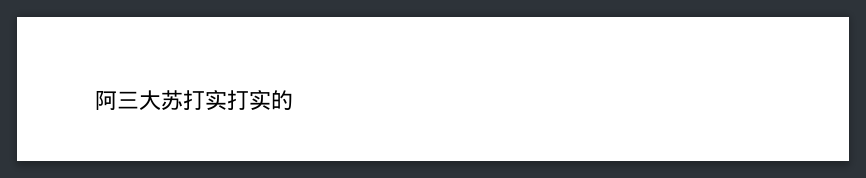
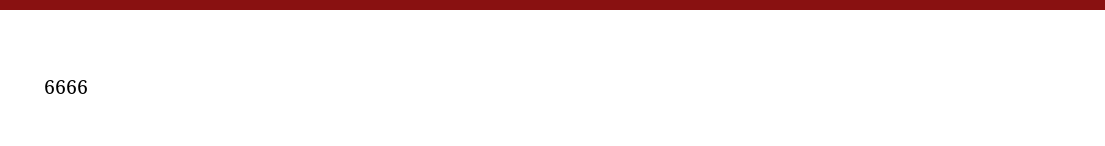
[95,90,293,110] 阿三大苏打实打实的 -> [44,80,88,94] 6666

